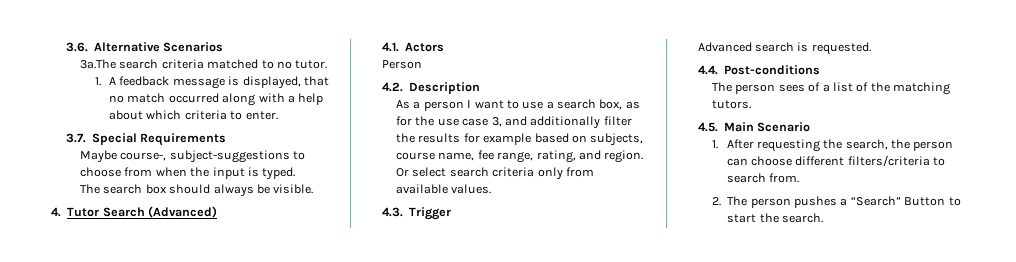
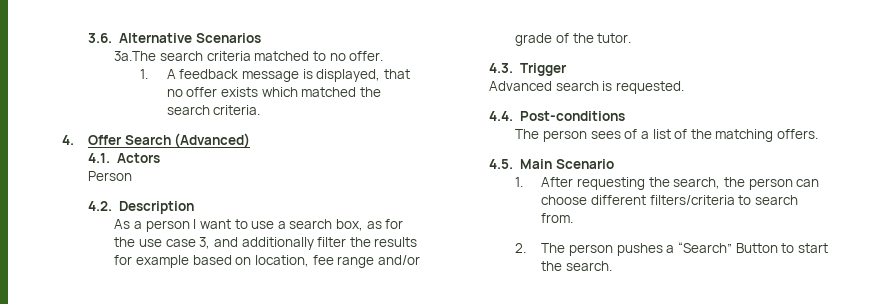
[295,60,328,69] tutor. -> [349,51,384,61] offer.
[127,93,324,106] [108,110,278,120] [65,133,227,146] [79,150,306,163] [79,167,296,180] [79,184,314,197] [51,207,100,217] match occurred along with a help about which criteria to enter. // 3.7. Special Requirements // Maybe course-, subject-suggestions to choose from when the input is typed. // The search box should always be visible. // 4. Tutor -> [186,87,381,97] [166,105,261,115] [62,135,123,145] offer exists which matched the search criteria. // 4. Offer
[590,133,644,146] [395,150,644,163] [395,167,594,180] [395,184,492,194] subjects, course name, fee range, rating, and region. Or select search criteria only from available values. -> [254,255,420,268] [515,33,632,46] location, fee range and/or grade of the tutor.
[711,100,751,109] tutors. -> [777,129,819,139] offers.

